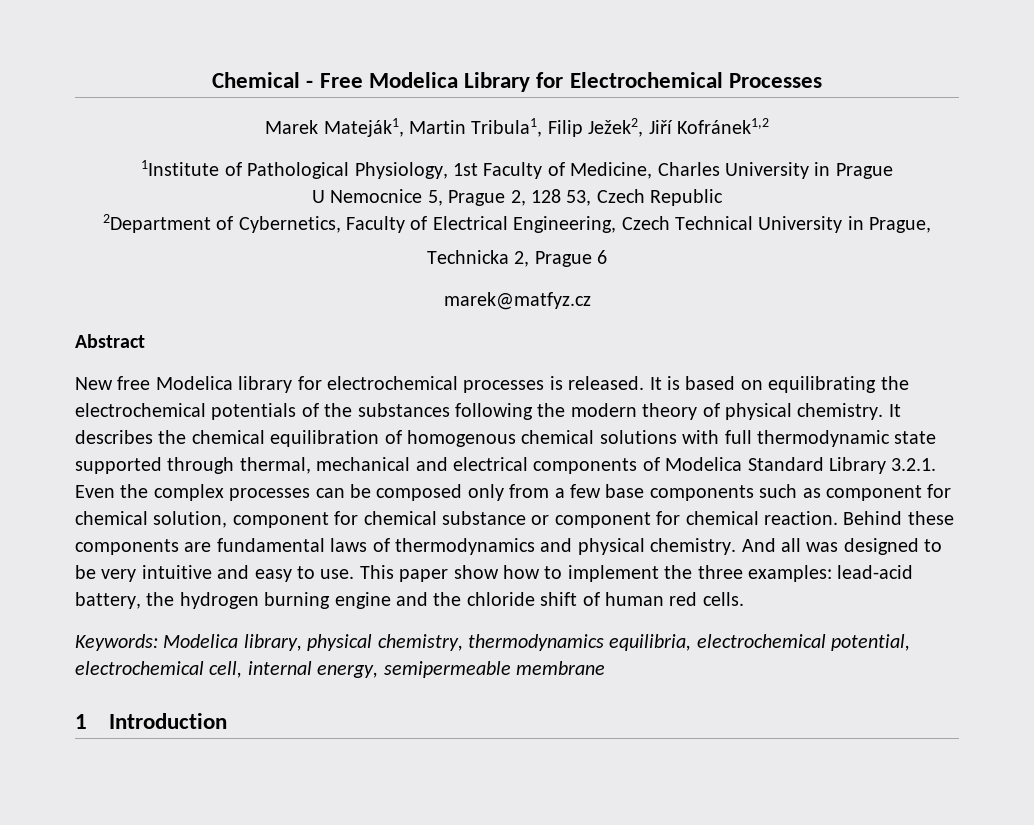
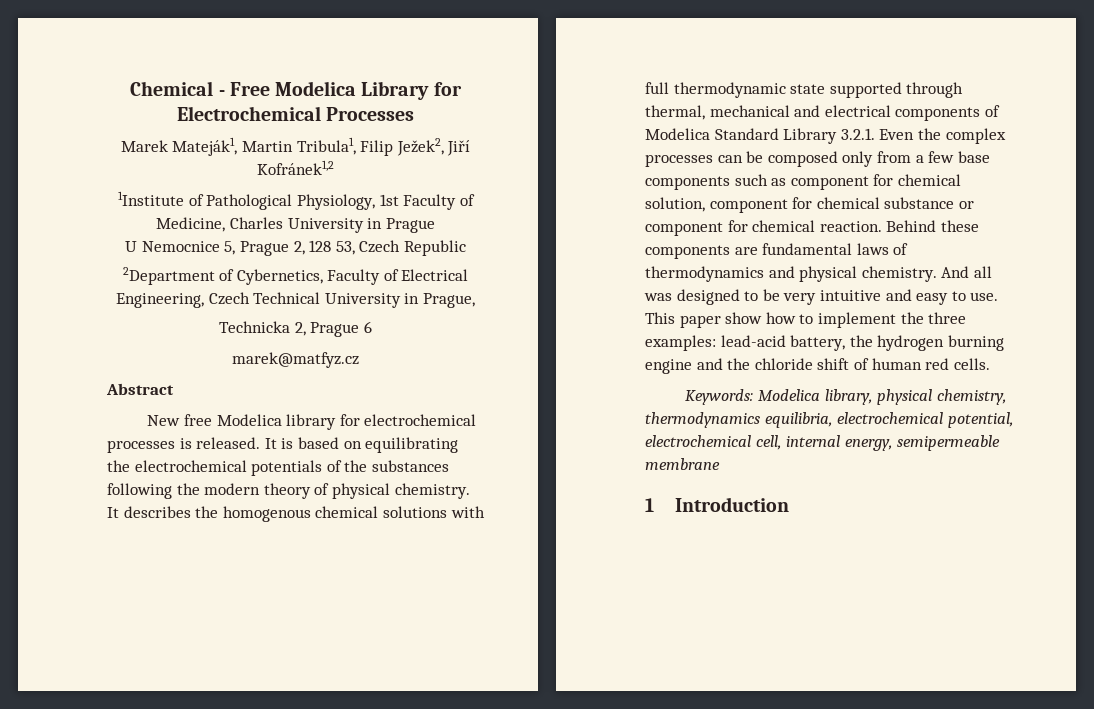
[191,430,402,447] chemical equilibration of -> (219, 512) none

